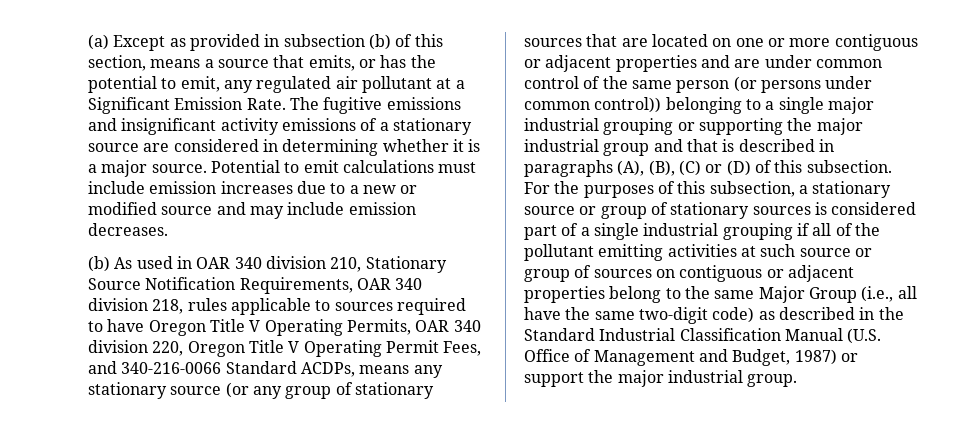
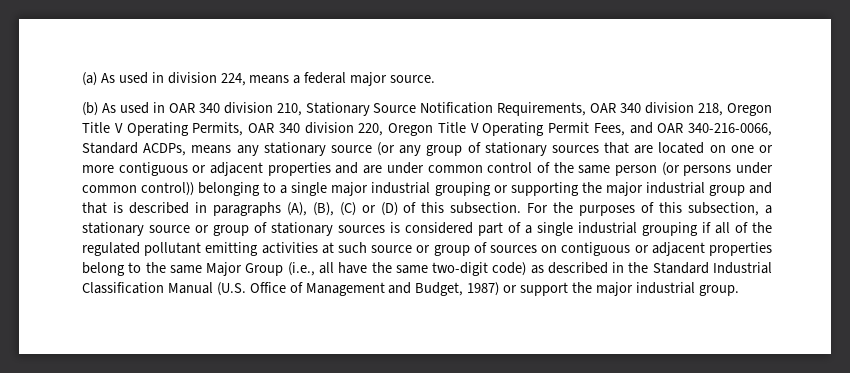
[113,34,443,51] [88,55,436,71] [88,76,465,93] [88,97,461,114] [88,118,472,135] [88,139,481,156] [88,160,477,177] [88,181,418,194] [88,202,416,219] [88,223,168,236] Except as provided in subsection (b) of this section, means a source that emits, or has the potential to emit, any regulated air pollutant at a Significant Emission Rate. The fugitive emissions and insignificant activity emissions of a stationary source are considered in determining whether it is a major source. Potential to emit calculations must include emission increases due to a new or modified source and may include emission decreases. -> [100,72,436,86] As used in division 224, means a federal major source.
[187,298,466,315] [88,319,145,332] rules applicable to sources required to have -> (724, 109) none
[121,362,222,374] 340-216-0066 -> [657,123,772,136] OAR 340-216-0066,
(880, 229) none -> [82,242,140,256] regulated

